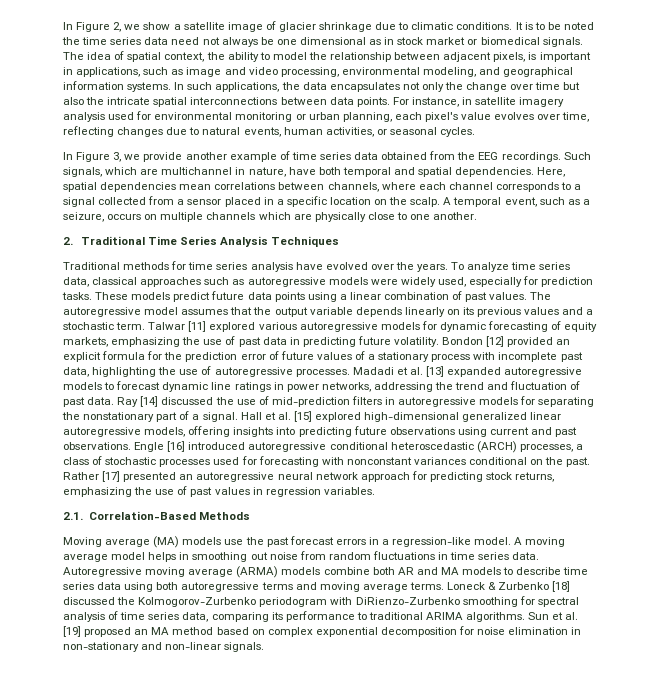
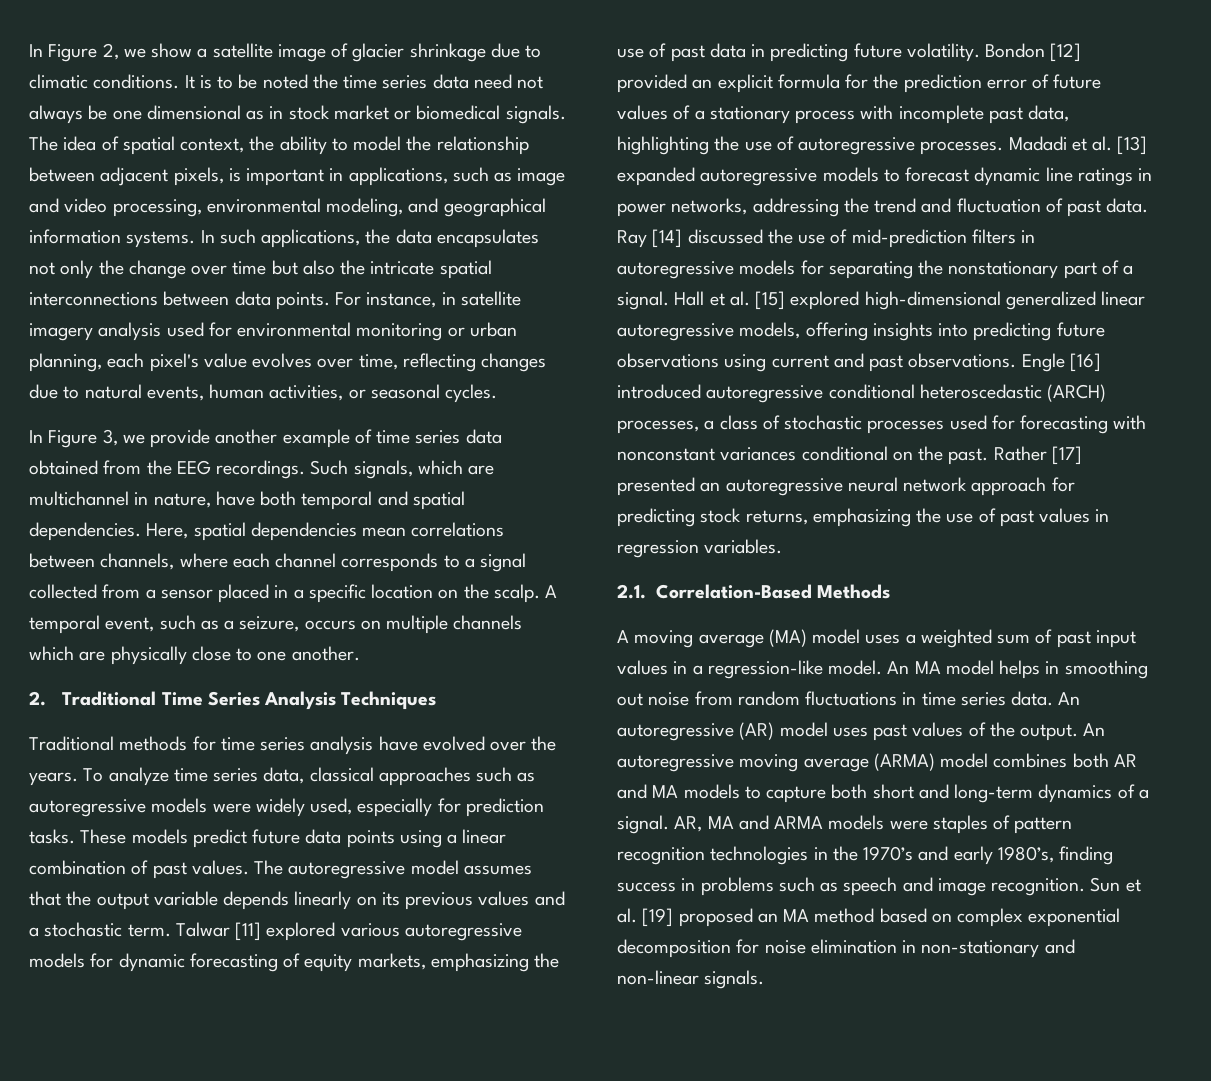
[63,536,366,548] Moving average (MA) models use the past forecast errors -> [617,629,1136,648] [617,660,668,675] A moving average (MA) model uses a weighted sum of past input values
[514,537,566,547] [63,554,108,562] A moving average -> [887,661,941,674] An MA
[63,567,142,577] Autoregressive -> [1058,692,1081,705] [617,722,1106,741] [617,754,734,772] An autoregressive (AR) model uses past values of the output. An autoregressive
[281,567,370,575] models combine -> [940,753,1068,768] model combines
[516,567,589,575] [63,581,571,592] [63,596,579,607] [63,611,526,622] describe time series data using both autoregressive terms and moving average terms. Loneck & Zurbenko [18] discussed the Kolmogorov-Zurbenko periodogram with DiRienzo-Zurbenko smoothing for spectral analysis of time series data, comparing its performance to traditional ARIMA algorithms. -> [766,784,1149,803] [617,815,1073,834] [617,846,1114,865] [617,877,1086,896] capture both short and long-term dynamics of a signal. AR, MA and ARMA models were staples of pattern recognition technologies in the 1970’s and early 1980’s, finding success in problems such as speech and image recognition.

